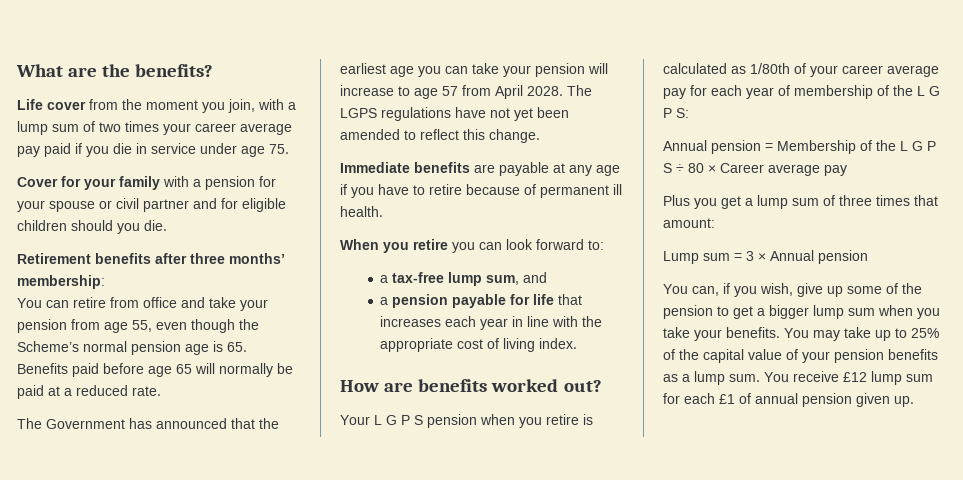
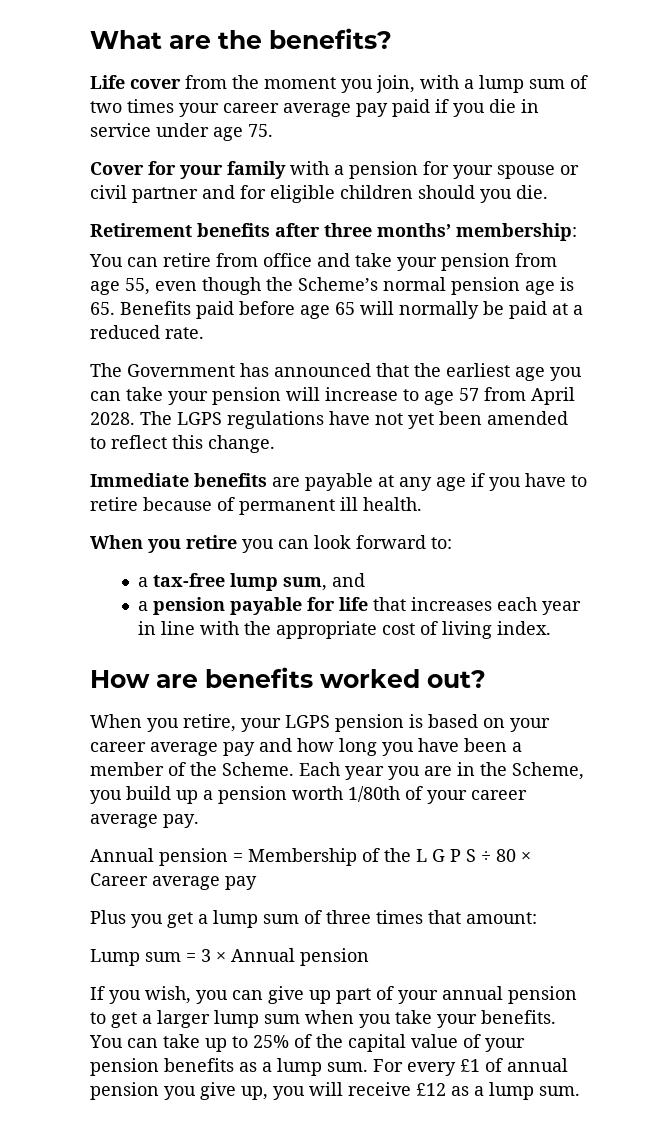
[340,414,593,428] [663,63,746,74] Your L G P S pension when you retire is calculated as -> [90,714,550,732] [90,738,522,756] [90,762,584,780] [90,786,343,804] When you retire, your LGPS pension is based on your career average pay and how long you have been a member of the Scheme. Each year you are in the Scheme, you build up a pension worth
[663,85,940,99] [663,108,689,118] pay for each year of membership of the L G P S: -> [163,814,199,828] pay.
[663,283,922,297] You can, if you wish, give up some of the -> [90,986,503,1004] If you wish, you can give up part of your annual
[769,305,809,319] bigger -> [157,1010,210,1028] larger
[813,330,840,341] may -> [127,1038,158,1048] can
[764,371,933,385] [663,393,914,407] You receive £12 lump sum for each £1 of annual pension given up. -> [373,1058,568,1076] [90,1082,580,1100] For every £1 of annual pension you give up, you will receive £12 as a lump sum.

